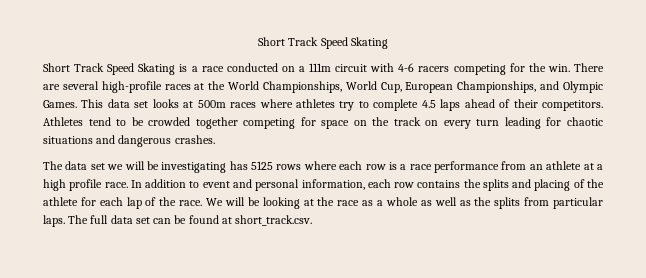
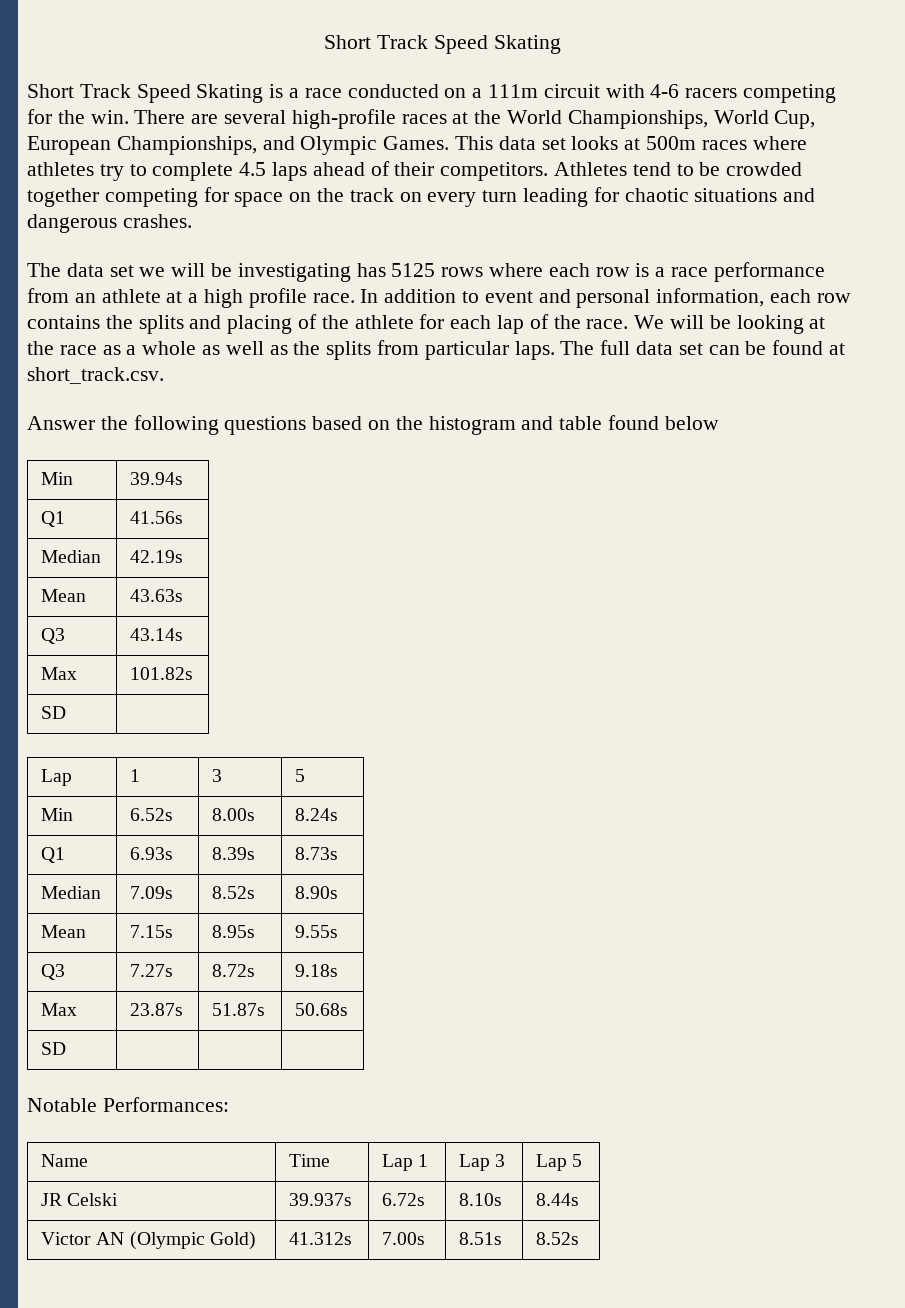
(313, 220) none -> [27,415,719,435] [41,472,74,485] [130,472,184,485] [41,511,66,527] [130,511,184,524] [41,550,102,563] [130,550,184,563] [41,589,87,602] [130,589,184,602] [41,628,66,644] [130,628,184,641] [41,667,78,680] [130,667,194,680] [41,706,67,719] [41,769,73,786] [130,769,141,782] [212,769,223,782] [295,769,306,782] [41,808,74,821] [130,808,174,821] [212,808,256,821] [295,808,339,821] [41,847,66,863] [130,847,174,860] [212,847,256,860] [295,847,339,860] [41,886,102,899] [130,886,174,899] [212,886,256,899] [295,886,339,899] [41,925,87,938] [130,925,174,938] [212,925,256,938] [295,925,339,938] [41,964,66,980] [130,964,174,977] [212,964,256,977] [295,964,339,977] [41,1003,78,1016] [130,1003,184,1016] [212,1003,266,1016] [295,1003,349,1016] [41,1042,67,1055] [27,1097,229,1112] [41,1154,89,1167] [289,1154,331,1167] [382,1154,429,1171] [459,1154,506,1171] [536,1154,583,1171] [41,1193,119,1206] [289,1193,353,1206] [382,1193,426,1206] [459,1193,503,1206] [536,1193,580,1206] [41,1231,256,1250] [289,1232,353,1245] [382,1232,426,1245] [459,1232,503,1245] [536,1232,580,1245] // Answer the following questions based on the histogram and table found below // Min | 39.94s // Q1 | 41.56s // Median | 42.19s // Mean | 43.63s // Q3 | 43.14s // Max | 101.82s // SD | // Lap | 1 | 3 | 5 // Min | 6.52s | 8.00s | 8.24s // Q1 | 6.93s | 8.39s | 8.73s // Median | 7.09s | 8.52s | 8.90s // Mean | 7.15s | 8.95s | 9.55s // Q3 | 7.27s | 8.72s | 9.18s // Max | 23.87s | 51.87s | 50.68s // SD | | | // Notable Performances: // Name | Time | Lap 1 | Lap 3 | Lap 5 // JR Celski | 39.937s | 6.72s | 8.10s | 8.44s // Victor AN (Olympic Gold) | 41.312s | 7.00s | 8.51s | 8.52s

